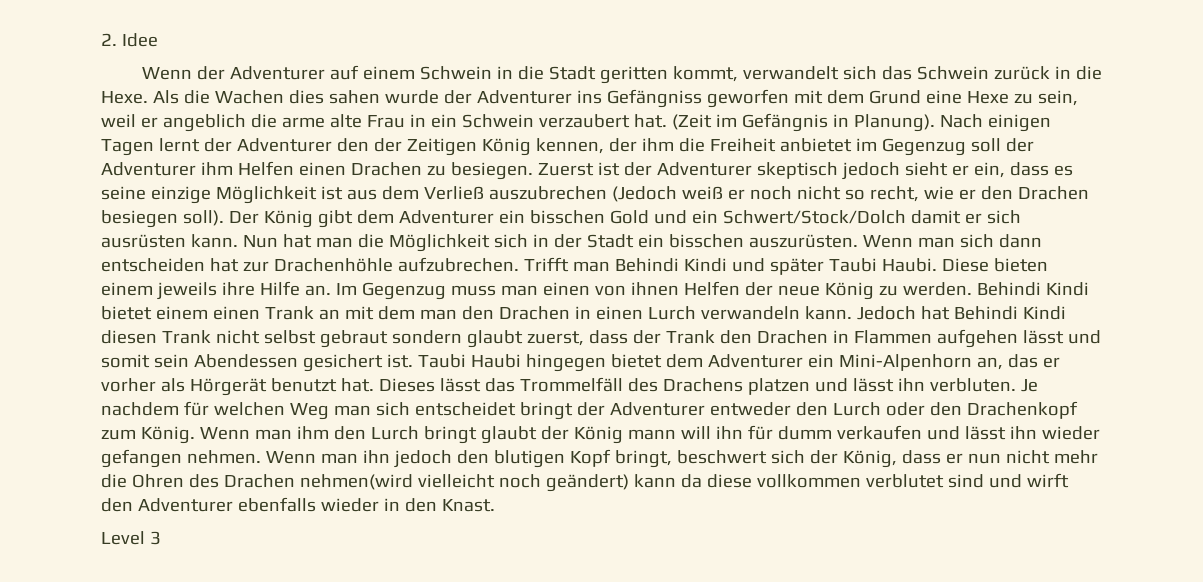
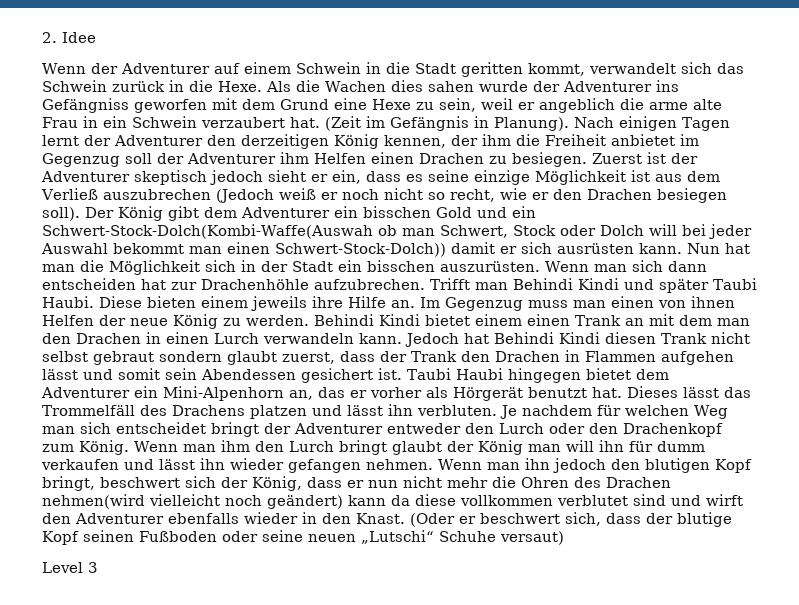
[373,138,477,156] der Zeitigen -> [241,134,329,149] derzeitigen
[722,210,906,224] Schwert/Stock/Dolch -> [42,224,752,239] [41,242,446,257] Schwert-Stock-Dolch(Kombi-Waffe(Auswah ob man Schwert, Stock oder Dolch will bei jeder Auswahl bekommt man einen Schwert-Stock-Dolch))
[627,429,676,440] mann -> [527,444,561,452] man
(495, 505) none -> [410,512,732,527] [42,530,564,545] (Oder er beschwert sich, dass der blutige Kopf seinen Fußboden oder seine neuen „Lutschi“ Schuhe versaut)

